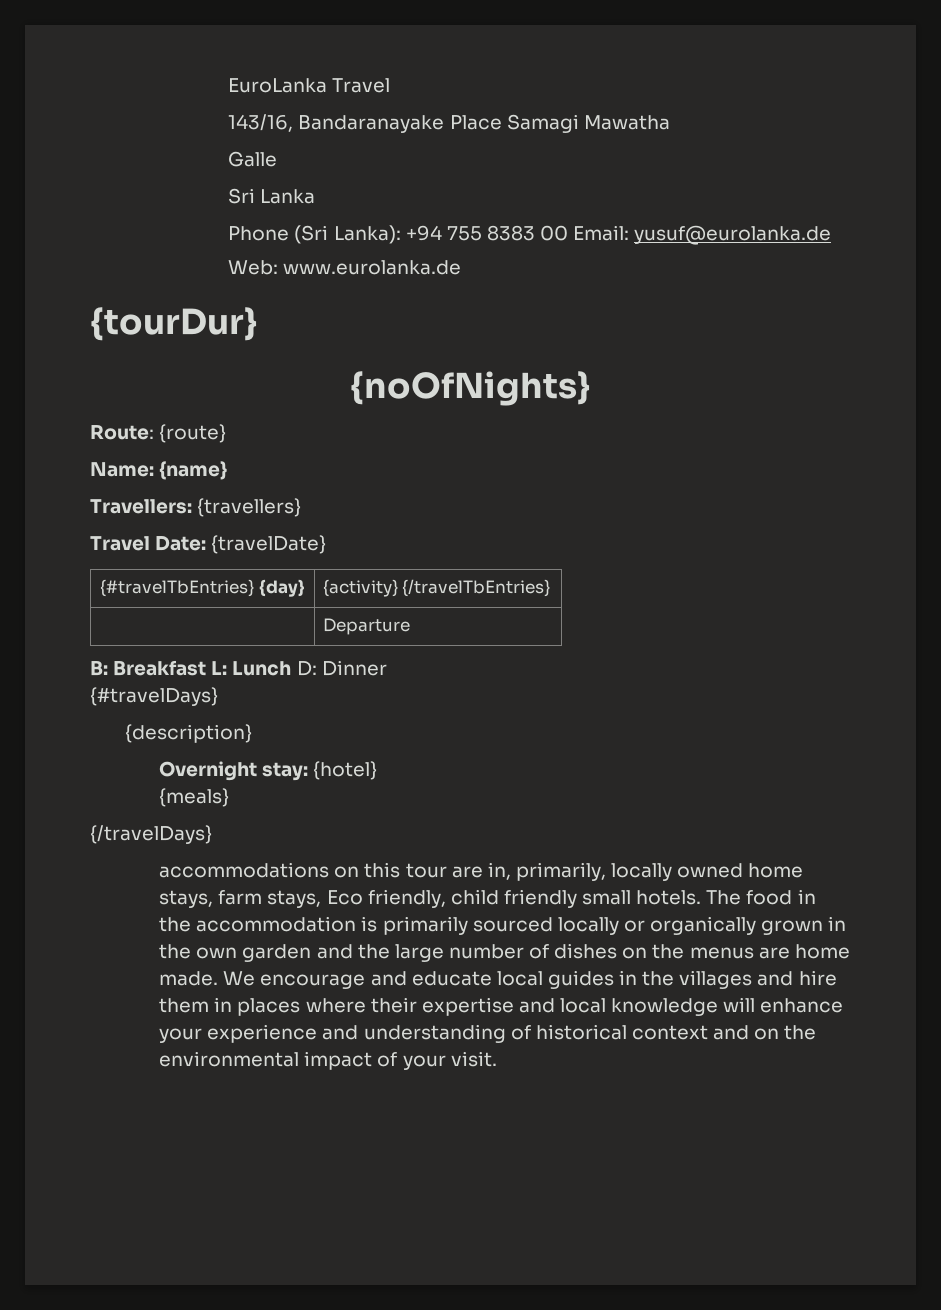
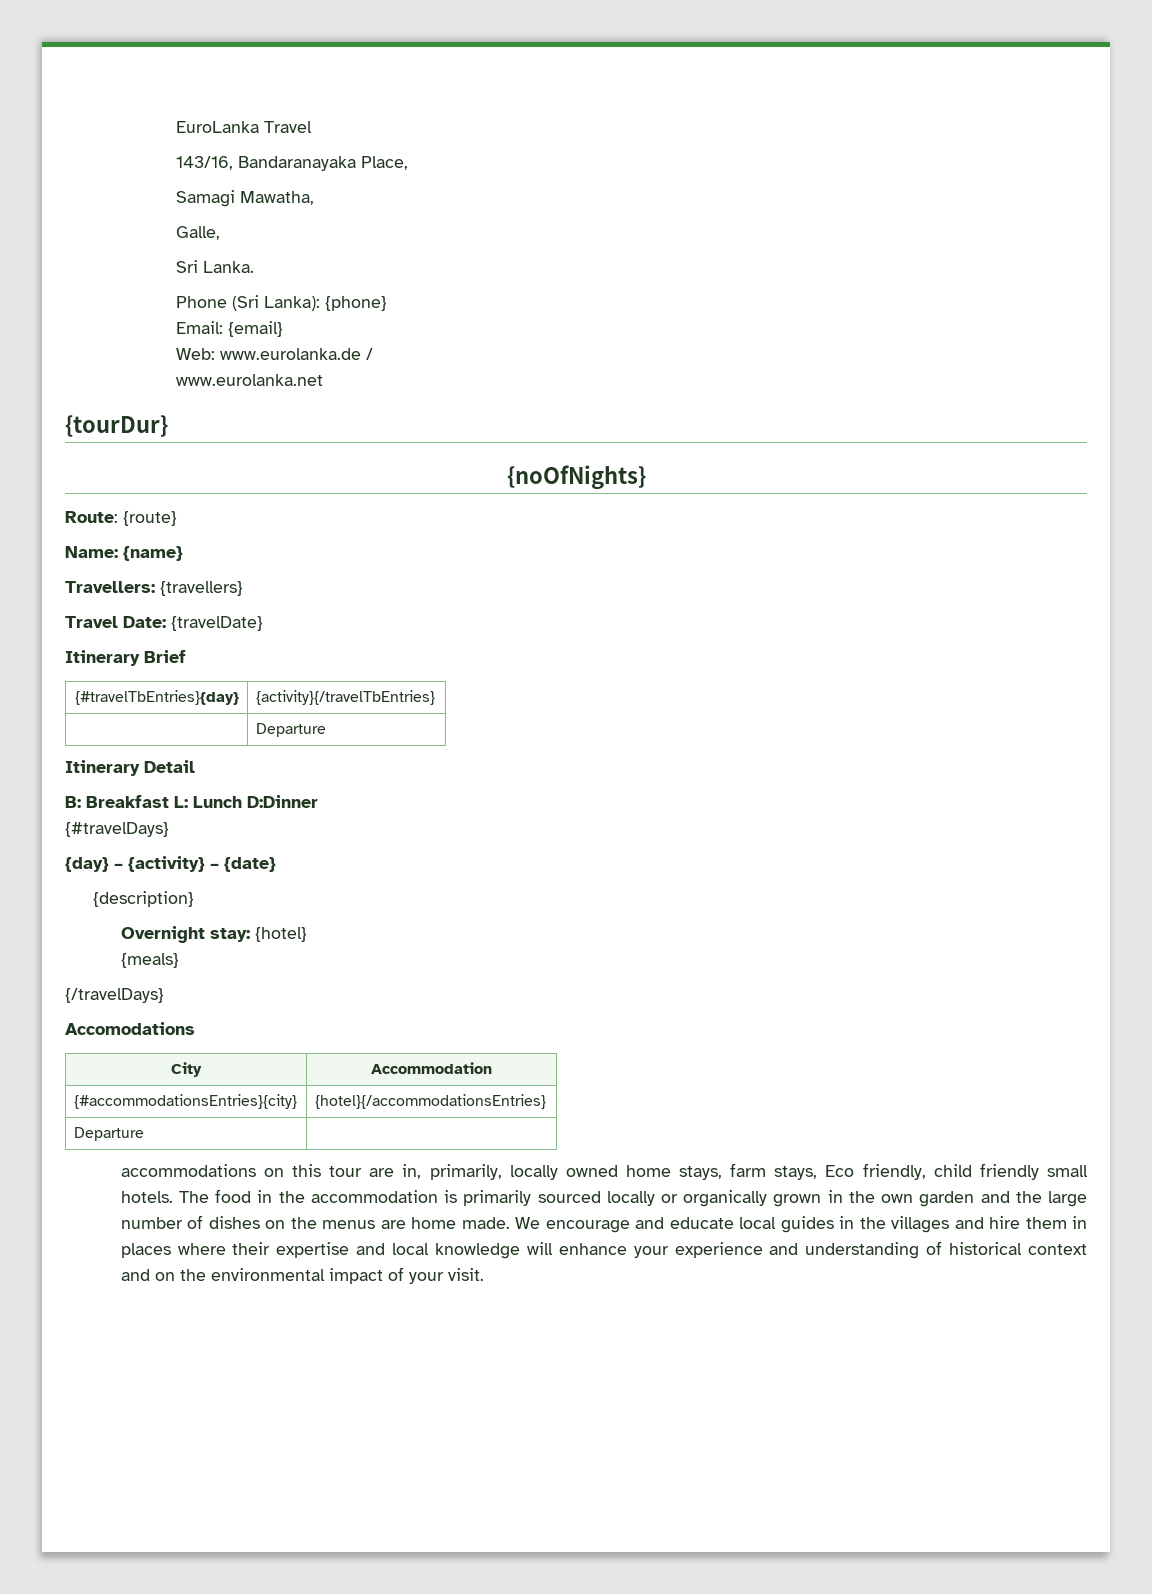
[298,114,670,133] [228,151,278,167] Bandaranayake Place Samagi Mawatha // Galle -> [238,156,409,171] [176,190,315,207] [176,226,221,240] Bandaranayaka Place, // Samagi Mawatha, // Galle,
[260,189,316,204] Lanka -> [203,261,255,273] Lanka.
[405,225,832,245] +94 755 8383 00 Email: yusuf@eurolanka.de -> [325,296,388,311] [176,321,284,337] {phone} // Email: {email}
(462, 267) none -> [366,348,374,360] [176,374,324,386] / // www.eurolanka.net
[100,579,305,597] [322,579,551,597] [322,618,410,635] // {#travelTbEntries} {day} | {activity} {/travelTbEntries} // | Departure -> [65,650,186,666] [74,690,239,705] [255,690,435,705] [255,723,326,737] [65,760,195,776] // Itinerary Brief // {#travelTbEntries}{day} | {activity}{/travelTbEntries} // | Departure // Itinerary Detail
[296,660,387,676] D: Dinner -> [247,795,318,808] D:Dinner
(218, 696) none -> [65,856,276,872] // {day} – {activity} – {date}
(212, 834) none -> [65,1022,195,1035] [171,1062,202,1077] [371,1062,492,1074] [73,1094,297,1109] [314,1094,546,1109] [73,1127,144,1141] // Accomodations // City | Accommodation // {#accommodationsEntries}{city} | {hotel}{/accommodationsEntries} // Departure |

